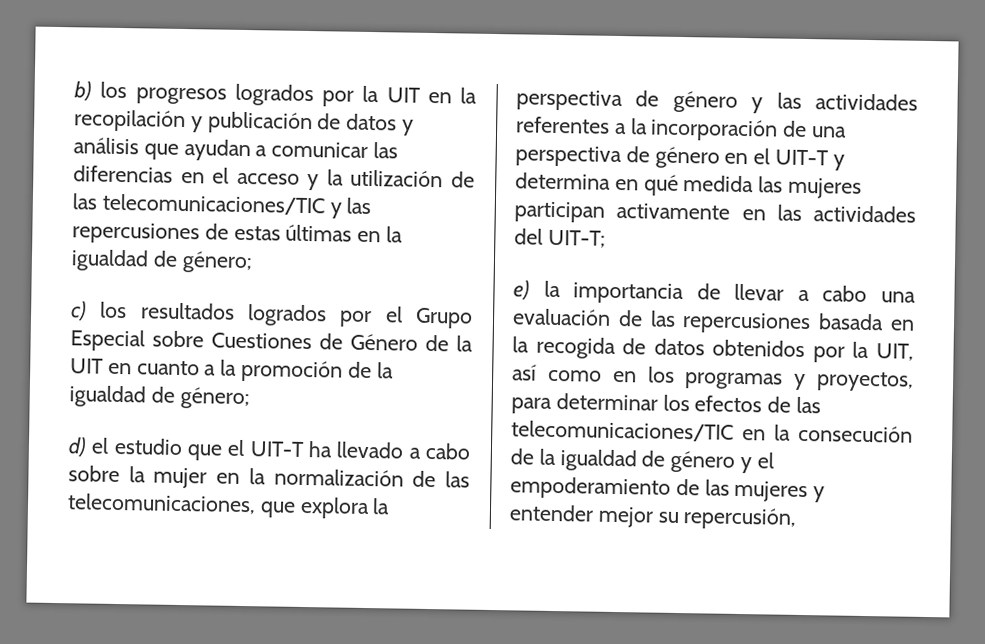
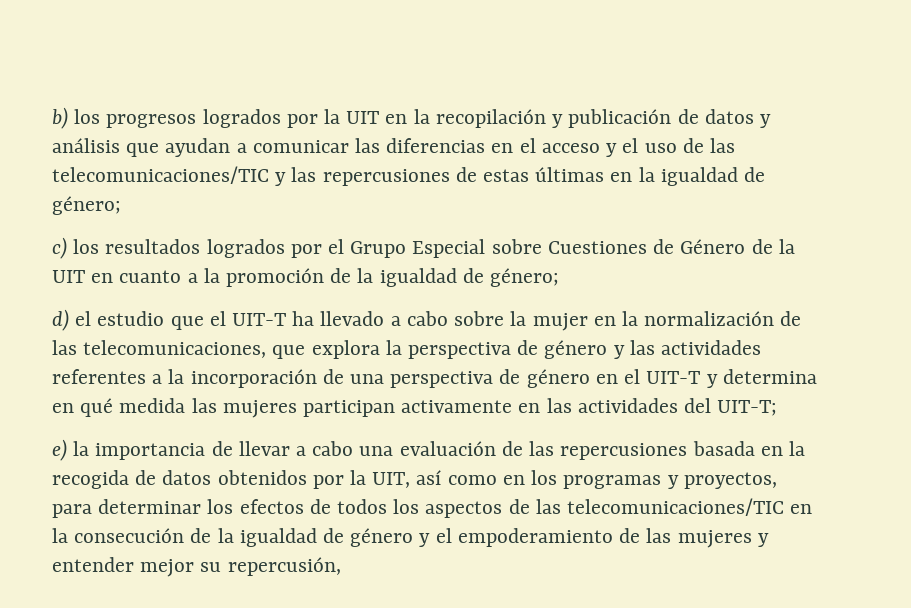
[326,169,444,188] la utilización -> [622,138,677,153] el uso
(792, 404) none -> [337,499,530,518] todos los aspectos de

